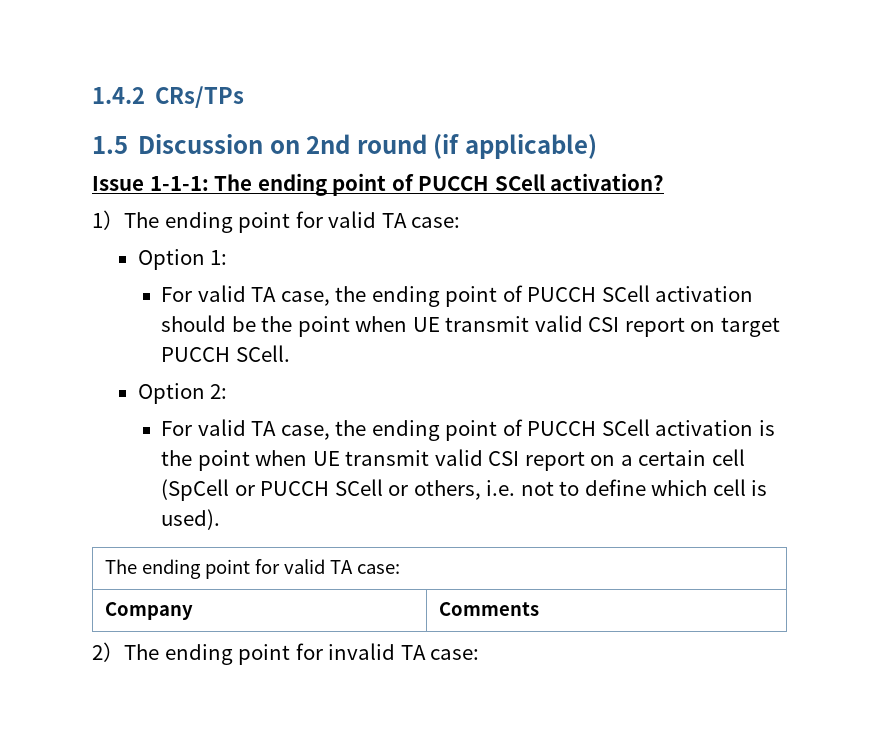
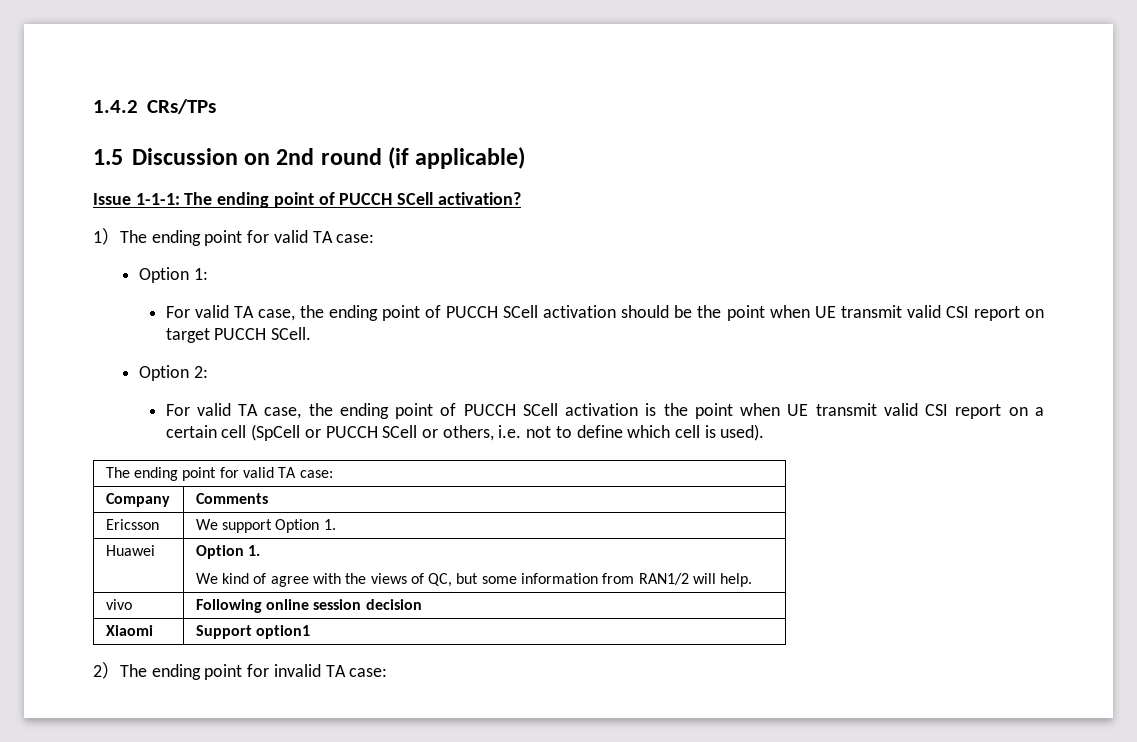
(540, 609) none -> [105,519,159,530] [195,519,336,533] [105,545,155,556] [195,545,260,559] [195,573,753,587] [105,599,132,610] [195,599,422,613] [105,625,153,636] [195,625,310,639] // Ericsson | We support Option 1. // Huawei | Option 1. // We kind of agree with the views of QC, but some information from RAN1/2 will help. // vivo | Following online session decision // Xiaomi | Support option1

